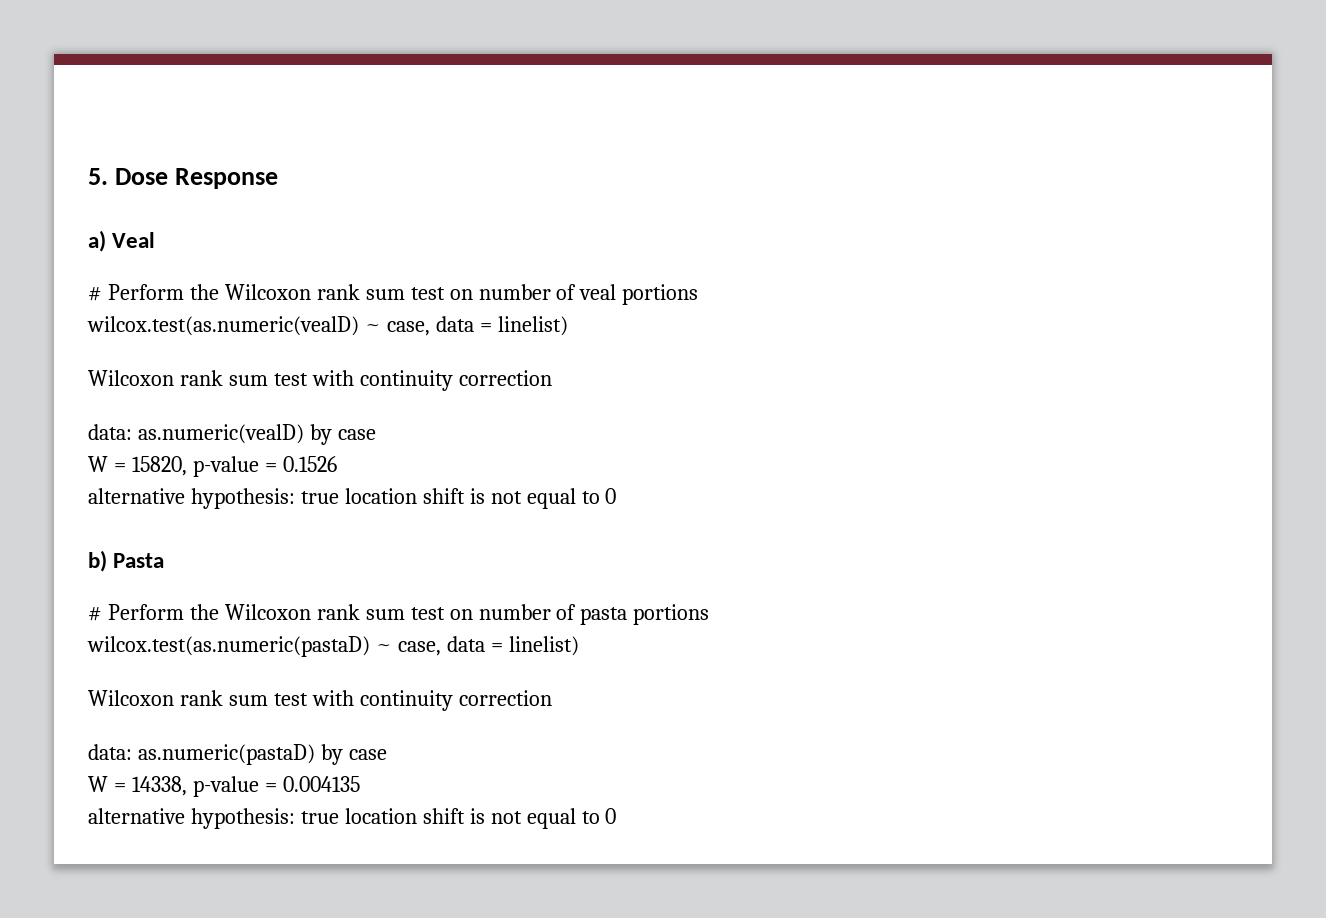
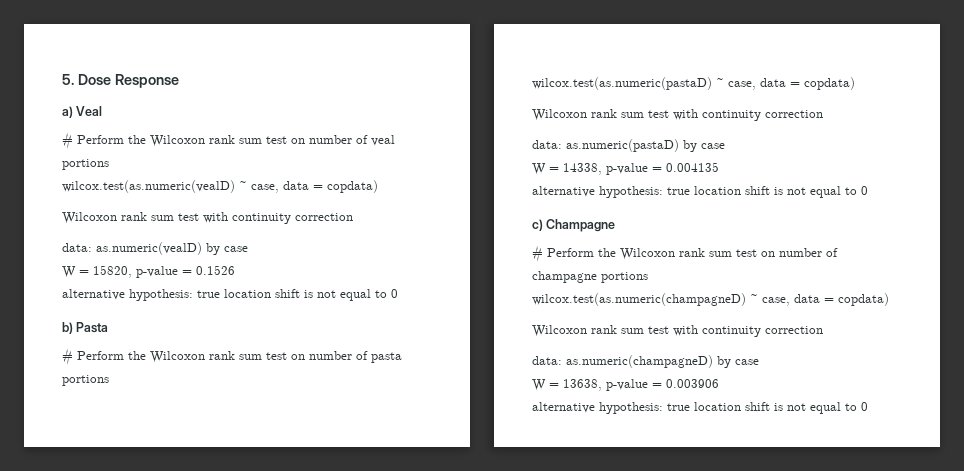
[497,316,568,336] linelist) -> [327,180,378,193] copdata)
[508,636,579,656] linelist) -> [804,77,855,90] copdata)
(617, 816) none -> [532,219,616,232] [532,245,838,262] [532,271,648,283] [532,293,889,306] [532,325,823,337] [532,355,759,368] [532,379,719,391] [532,402,868,414] // c) Champagne // # Perform the Wilcoxon rank sum test on number of champagne portions // wilcox.test(as.numeric(champagneD) ~ case, data = copdata) // Wilcoxon rank sum test with continuity correction // data: as.numeric(champagneD) by case // W = 13638, p-value = 0.003906 // alternative hypothesis: true location shift is not equal to 0

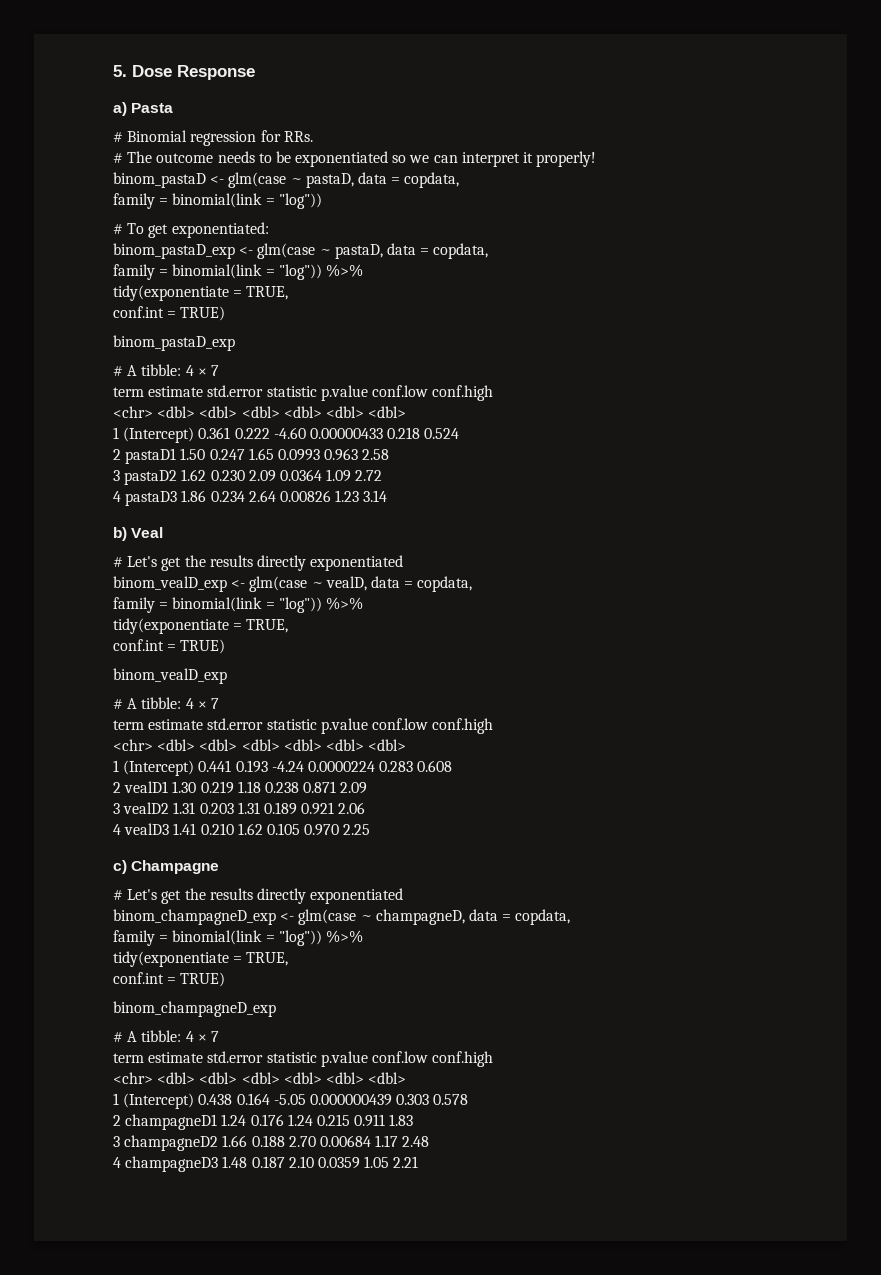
[76,106,103,116] [62,132,395,149] [62,159,109,170] [62,180,378,193] [62,212,353,224] [62,242,248,255] [62,265,235,278] [62,289,398,301] [62,322,109,334] [62,348,402,365] [62,375,109,386] [532,77,855,90] [532,109,823,121] [532,139,725,152] [532,162,719,175] [532,186,868,198] [532,219,616,232] [532,245,838,262] [532,271,648,283] [532,293,889,306] [532,325,823,337] [532,355,759,368] [532,379,719,391] [532,402,868,414] Veal // # Perform the Wilcoxon rank sum test on number of veal portions // wilcox.test(as.numeric(vealD) ~ case, data = copdata) // Wilcoxon rank sum test with continuity correction // data: as.numeric(vealD) by case // W = 15820, p-value = 0.1526 // alternative hypothesis: true location shift is not equal to 0 // b) Pasta // # Perform the Wilcoxon rank sum test on number of pasta portions // wilcox.test(as.numeric(pastaD) ~ case, data = copdata) // Wilcoxon rank sum test with continuity correction // data: as.numeric(pastaD) by case // W = 14338, p-value = 0.004135 // alternative hypothesis: true location shift is not equal to 0 // c) Champagne // # Perform the Wilcoxon rank sum test on number of champagne portions // wilcox.test(as.numeric(champagneD) ~ case, data = copdata) // Wilcoxon rank sum test with continuity correction // data: as.numeric(champagneD) by case // W = 13638, p-value = 0.003906 // alternative hypothesis: true location shift is not equal to 0 -> [131,103,174,113] [113,130,313,146] [113,151,597,167] [113,172,460,188] [113,193,322,209] [113,222,269,238] [113,243,489,259] [113,264,363,280] [113,285,289,301] [113,306,226,321] [113,335,235,351] [113,364,219,376] [113,385,494,401] [113,406,407,418] [113,427,460,443] [113,448,390,464] [113,469,383,485] [113,490,388,506] [113,527,164,541] [113,555,404,571] [113,576,473,592] [113,597,363,613] [113,618,289,634] [113,639,226,654] [113,668,227,684] [113,697,219,709] [113,718,494,734] [113,739,407,751] [113,760,453,776] [113,781,368,794] [113,802,366,815] [113,823,371,836] [113,860,220,874] [113,888,404,904] [113,909,571,925] [113,930,363,946] [113,951,289,967] [113,972,226,987] [113,1001,276,1017] [113,1030,219,1042] [113,1051,494,1067] [113,1072,407,1084] [113,1093,469,1109] [113,1114,414,1130] [113,1135,430,1151] [113,1156,419,1172] Pasta // # Binomial regression for RRs. // # The outcome needs to be exponentiated so we can interpret it properly! // binom_pastaD <- glm(case ~ pastaD, data = copdata, // family = binomial(link = "log")) // # To get exponentiated: // binom_pastaD_exp <- glm(case ~ pastaD, data = copdata, // family = binomial(link = "log")) %>% // tidy(exponentiate = TRUE, // conf.int = TRUE) // binom_pastaD_exp // # A tibble: 4 × 7 // term estimate std.error statistic p.value conf.low conf.high // <chr> <dbl> <dbl> <dbl> <dbl> <dbl> <dbl> // 1 (Intercept) 0.361 0.222 -4.60 0.00000433 0.218 0.524 // 2 pastaD1 1.50 0.247 1.65 0.0993 0.963 2.58 // 3 pastaD2 1.62 0.230 2.09 0.0364 1.09 2.72 // 4 pastaD3 1.86 0.234 2.64 0.00826 1.23 3.14 // b) Veal // # Let's get the results directly exponentiated // binom_vealD_exp <- glm(case ~ vealD, data = copdata, // family = binomial(link = "log")) %>% // tidy(exponentiate = TRUE, // conf.int = TRUE) // binom_vealD_exp // # A tibble: 4 × 7 // term estimate std.error statistic p.value conf.low conf.high // <chr> <dbl> <dbl> <dbl> <dbl> <dbl> <dbl> // 1 (Intercept) 0.441 0.193 -4.24 0.0000224 0.283 0.608 // 2 vealD1 1.30 0.219 1.18 0.238 0.871 2.09 // 3 vealD2 1.31 0.203 1.31 0.189 0.921 2.06 // 4 vealD3 1.41 0.210 1.62 0.105 0.970 2.25 // c) Champagne // # Let's get the results directly exponentiated // binom_champagneD_exp <- glm(case ~ champagneD, data = copdata, // family = binomial(link = "log")) %>% // tidy(exponentiate = TRUE, // conf.int = TRUE) // binom_champagneD_exp // # A tibble: 4 × 7 // term estimate std.error statistic p.value conf.low conf.high // <chr> <dbl> <dbl> <dbl> <dbl> <dbl> <dbl> // 1 (Intercept) 0.438 0.164 -5.05 0.000000439 0.303 0.578 // 2 champagneD1 1.24 0.176 1.24 0.215 0.911 1.83 // 3 champagneD2 1.66 0.188 2.70 0.00684 1.17 2.48 // 4 champagneD3 1.48 0.187 2.10 0.0359 1.05 2.21

